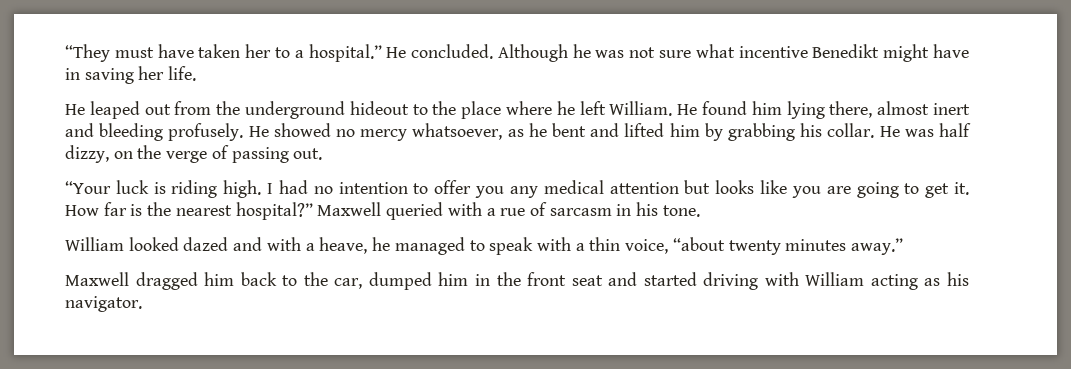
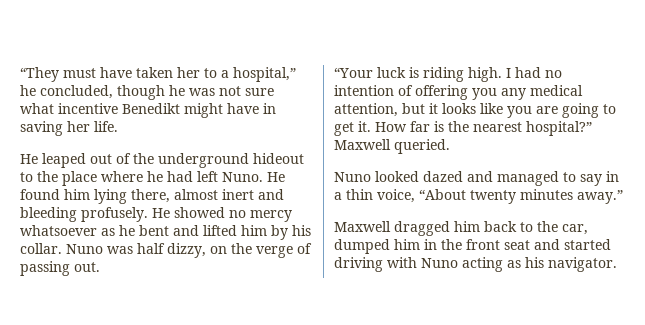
[308,44,568,62] hospital.” He concluded. Although -> [233,67,296,82] [20,85,165,100] hospital,” he concluded, though
[174,101,212,115] from -> [116,153,131,164] of
[579,101,673,116] left William. -> [167,171,263,182] had left Nuno.
[412,123,503,140] whatsoever, -> [20,225,97,236] whatsoever
[728,123,796,141] grabbing -> (288, 232) none
[879,126,900,137] He -> [66,244,103,254] Nuno
[413,180,472,194] to offer -> [398,85,468,100] of offering
[609,180,711,194] attention but -> [334,103,438,117] attention, but it
[386,202,700,220] [65,237,571,255] queried with a rue of sarcasm in his tone. // William looked dazed and with a heave, he managed to speak with -> [394,139,450,154] [334,171,619,186] queried. // Nuno looked dazed and managed to say in
[672,237,725,251] “about -> [419,189,466,200] “About
[805,272,865,286] William -> [421,258,458,268] Nuno

